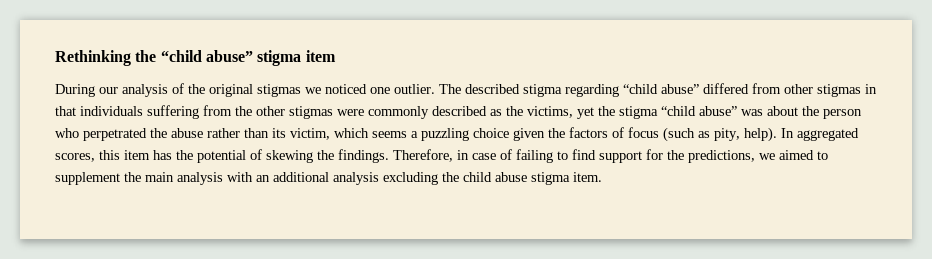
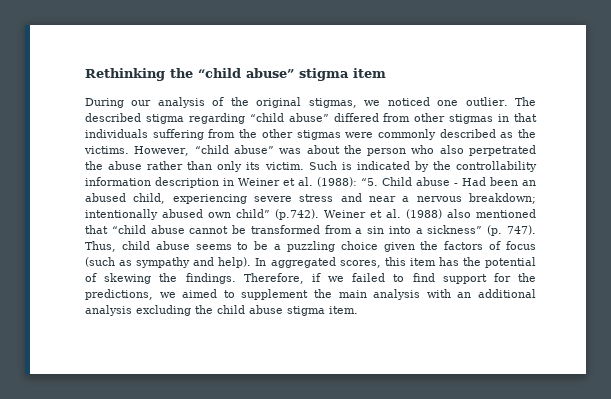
[257,84,301,97] stigmas -> [308,98,357,108] stigmas,
[527,106,658,119] victims, yet the stigma -> [84,146,190,156] victims. However,
(79, 133) none -> [439,145,464,154] also
[272,128,407,140] its victim, which seems -> [217,161,537,172] [85,177,536,188] [85,193,536,204] [85,209,536,220] [85,225,536,236] [85,241,269,252] only its victim. Such is indicated by the controllability information description in Weiner et al. (1988): “5. Child abuse - Had been an abused child, experiencing severe stress and near a nervous breakdown; intentionally abused own child” (p.742). Weiner et al. (1988) also mentioned that “child abuse cannot be transformed from a sin into a sickness” (p. 747). Thus, child abuse seems to be
[714,128,740,141] pity, -> [136,257,215,268] sympathy and
[457,149,553,163] in case of failing -> [311,273,386,282] if we failed

